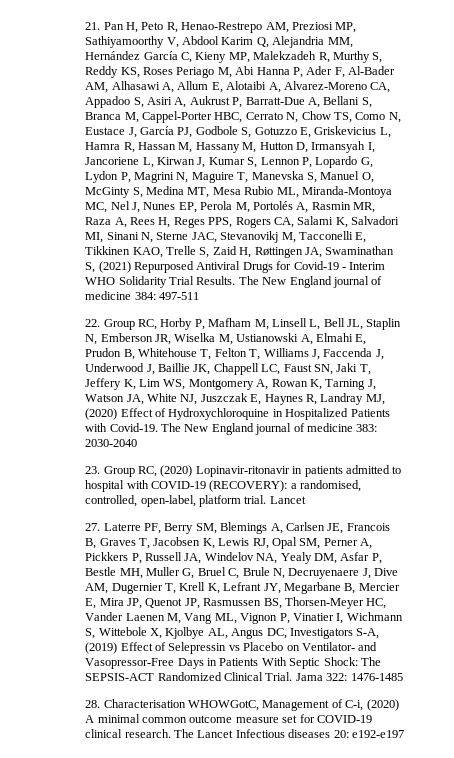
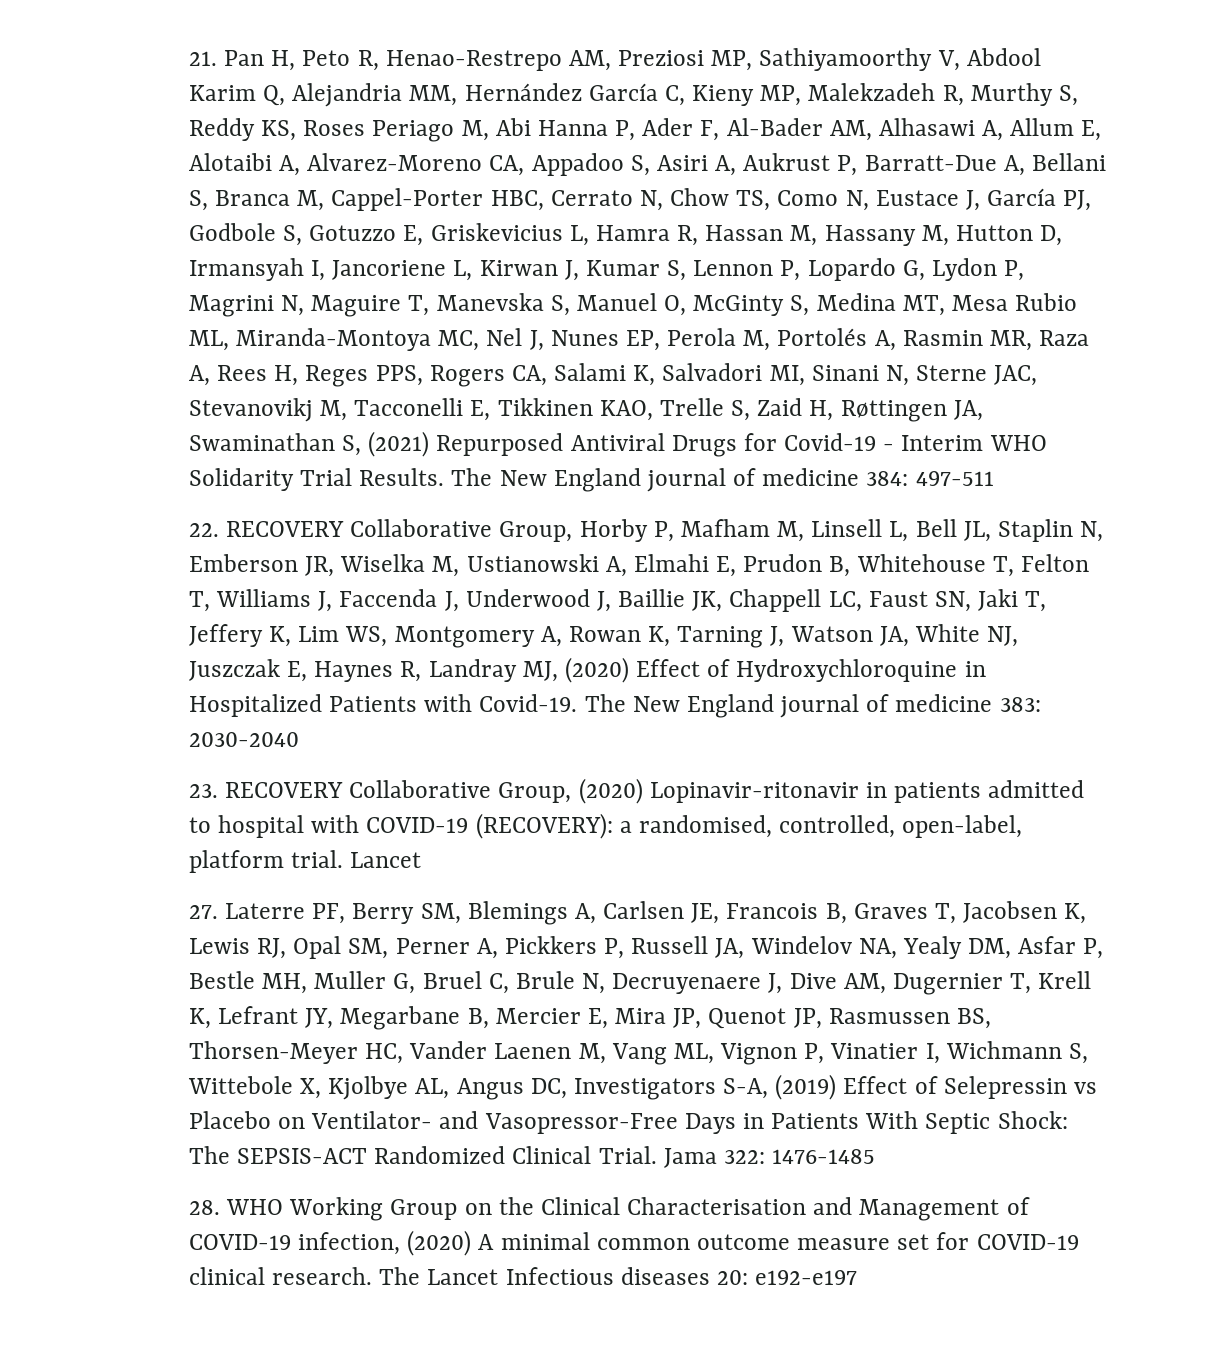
[103,319,158,330] Group RC, -> [226,519,573,542] RECOVERY Collaborative Group,
[103,466,158,477] Group RC, -> [225,780,572,803] RECOVERY Collaborative Group,
[103,699,364,711] Characterisation WHOWGotC, Management of C-i, -> [226,1197,1030,1221] [188,1232,401,1255] WHO Working Group on the Clinical Characterisation and Management of COVID-19 infection,

